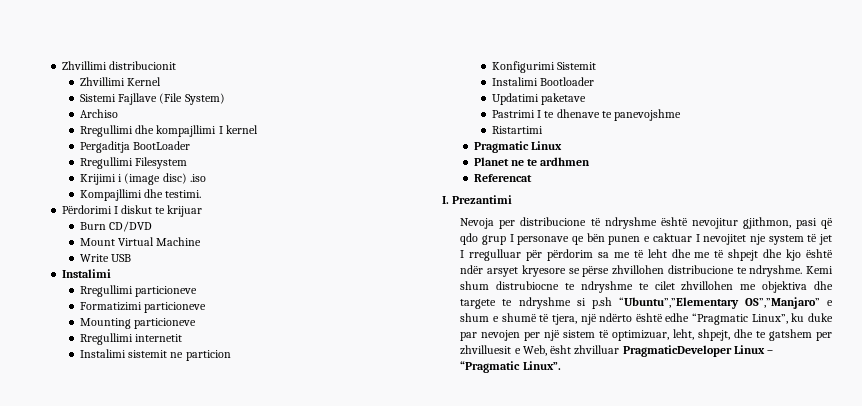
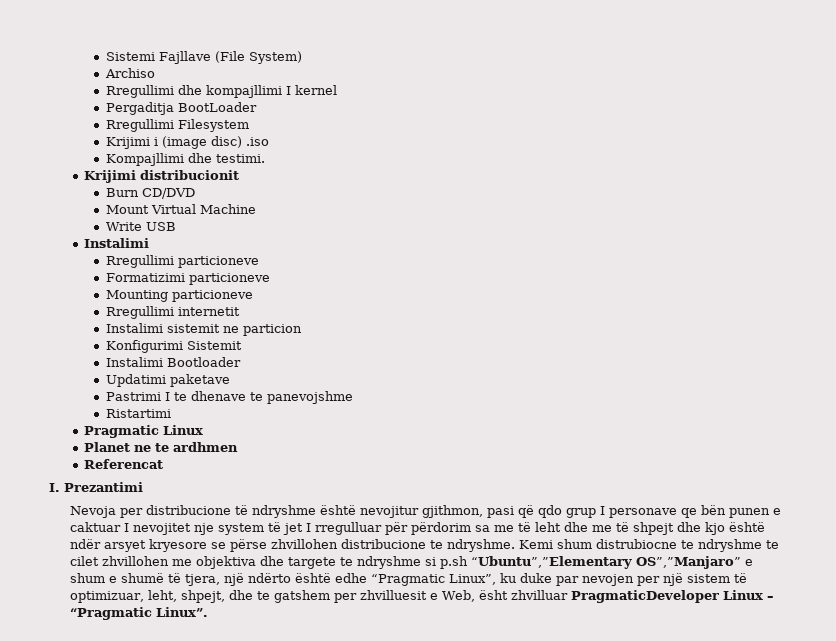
[61,61,176,70] [79,77,162,86] Zhvillimi distribucionit // Zhvillimi Kernel // -> (105, 56) none
[61,205,203,217] Përdorimi I diskut te krijuar -> [84,170,240,183] Krijimi distribucionit

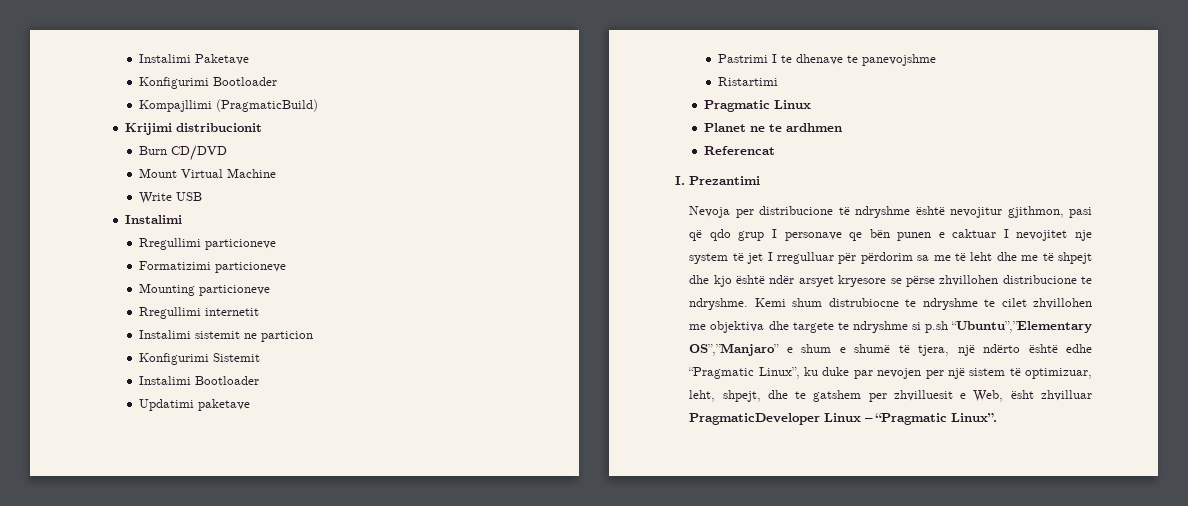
[105,51,302,64] [104,68,155,78] [105,85,337,98] [105,102,257,115] [105,119,249,132] [105,136,269,149] Sistemi Fajllave (File System) // Archiso // Rregullimi dhe kompajllimi I kernel // Pergaditja BootLoader // Rregullimi Filesystem // Krijimi i (image disc) .iso -> [139,54,250,65] [139,77,278,89] Instalimi Paketave // Konfigurimi Bootloader
[187,153,265,163] dhe testimi. -> [216,99,319,112] (PragmaticBuild)

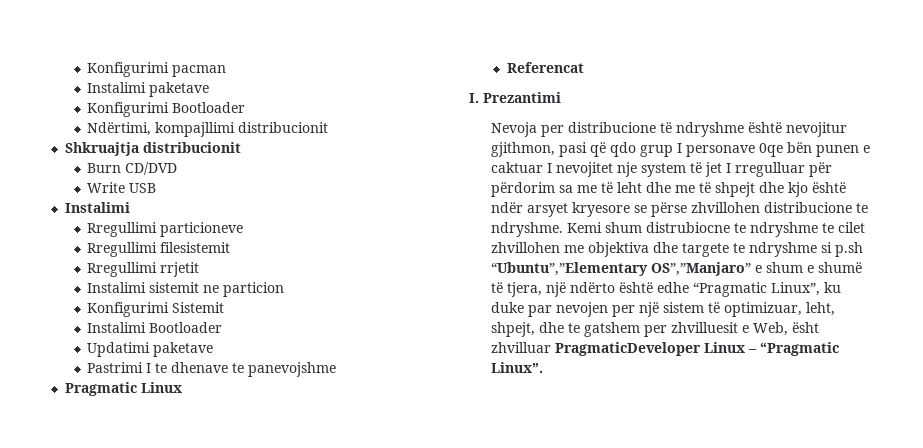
[139,54,250,65] [139,77,278,89] [139,99,319,112] [124,123,172,135] Instalimi Paketave // Konfigurimi Bootloader // Kompajllimi (PragmaticBuild) // Krijimi -> [87,62,227,77] [87,82,210,97] [87,102,246,117] [87,122,329,137] [64,142,139,156] Konfigurimi pacman // Instalimi paketave // Konfigurimi Bootloader // Ndërtimi, kompajllimi distribucionit // Shkruajtja
[139,168,277,178] // Mount Virtual Machine -> (178, 168) none
[139,261,287,273] [139,283,271,296] [139,307,260,319] Formatizimi particioneve // Mounting particioneve // Rregullimi internetit -> [87,242,231,257] [87,262,200,277] Rregullimi filesistemit // Rregullimi rrjetit
[718,77,779,86] // Ristartimi -> (337, 369) none
[703,123,842,132] // Planet ne te ardhmen -> (182, 387) none
[849,232,863,241] qe -> [759,143,784,157] 0qe

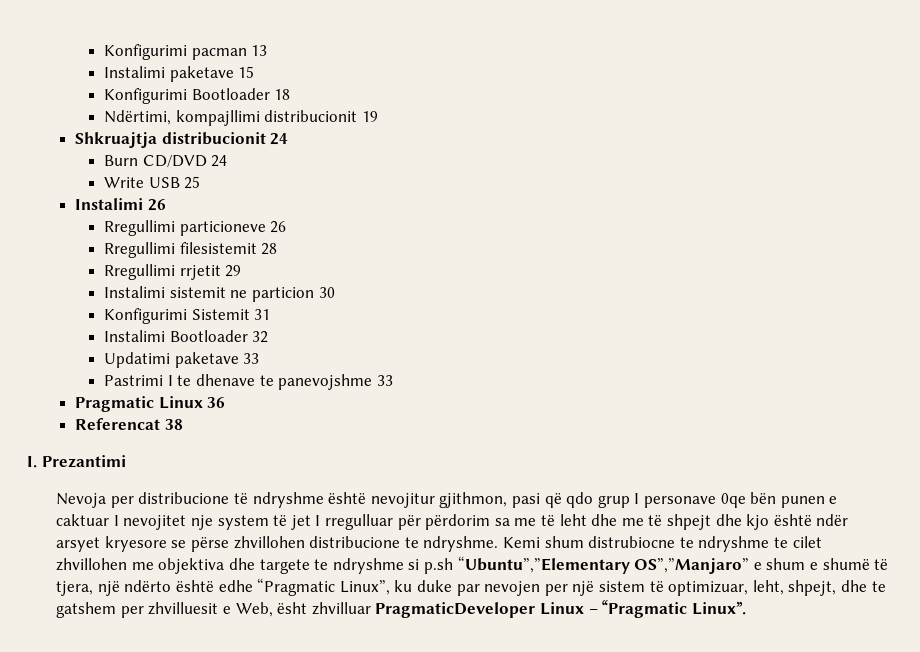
(227, 71) none -> [251,45,268,56] 13
(210, 89) none -> [238,66,255,78] 15
(246, 107) none -> [274,89,291,100] 18
(329, 127) none -> [362,111,379,122] 19
(241, 147) none -> [270,133,289,145] 24
(178, 168) none -> [211,155,228,167] 24
[64,202,130,213] // Instalimi -> [184,176,201,189] [74,198,166,211] 25 // Instalimi 26
(244, 229) none -> [270,221,287,233] 26
(231, 247) none -> [261,243,278,255] 28
(200, 269) none -> [225,265,242,277] 29
(285, 289) none -> [318,287,335,298] 30
(225, 307) none -> [254,309,271,320] 31
(223, 327) none -> [252,331,269,343] 32
(214, 349) none -> [243,353,260,364] 33
(337, 369) none -> [376,375,393,386] 33
(182, 387) none -> [207,397,226,408] 36
(584, 67) none -> [164,419,183,430] 38

